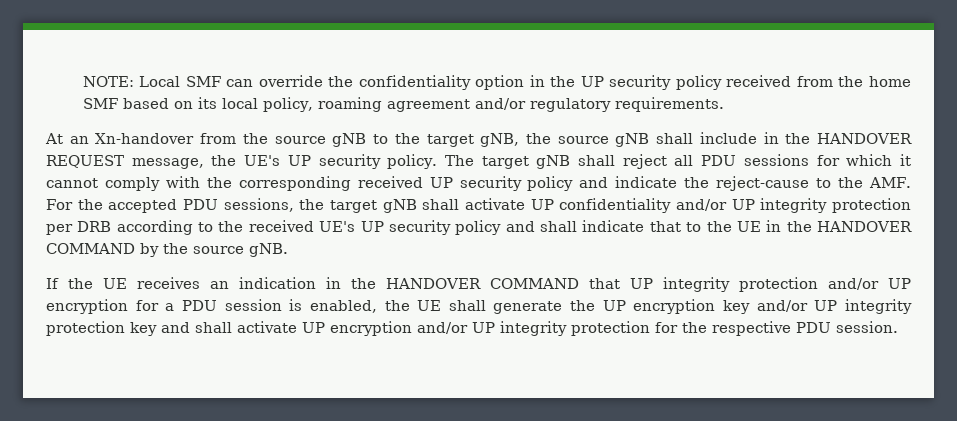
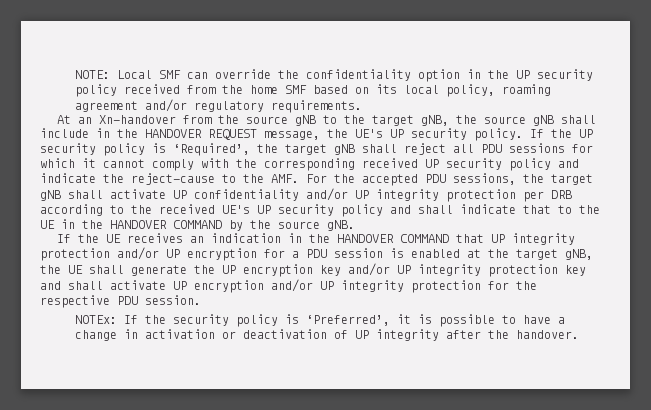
[444,155,474,166] The -> [530,129,593,138] [40,143,278,156] If the UP security policy is ‘Required’, the
[309,300,377,313] enabled, -> [411,249,593,260] enabled at the target gNB,
(898, 327) none -> [74,314,565,327] [74,329,579,341] // NOTEx: If the security policy is ‘Preferred’, it is possible to have a change in activation or deactivation of UP integrity after the handover.

